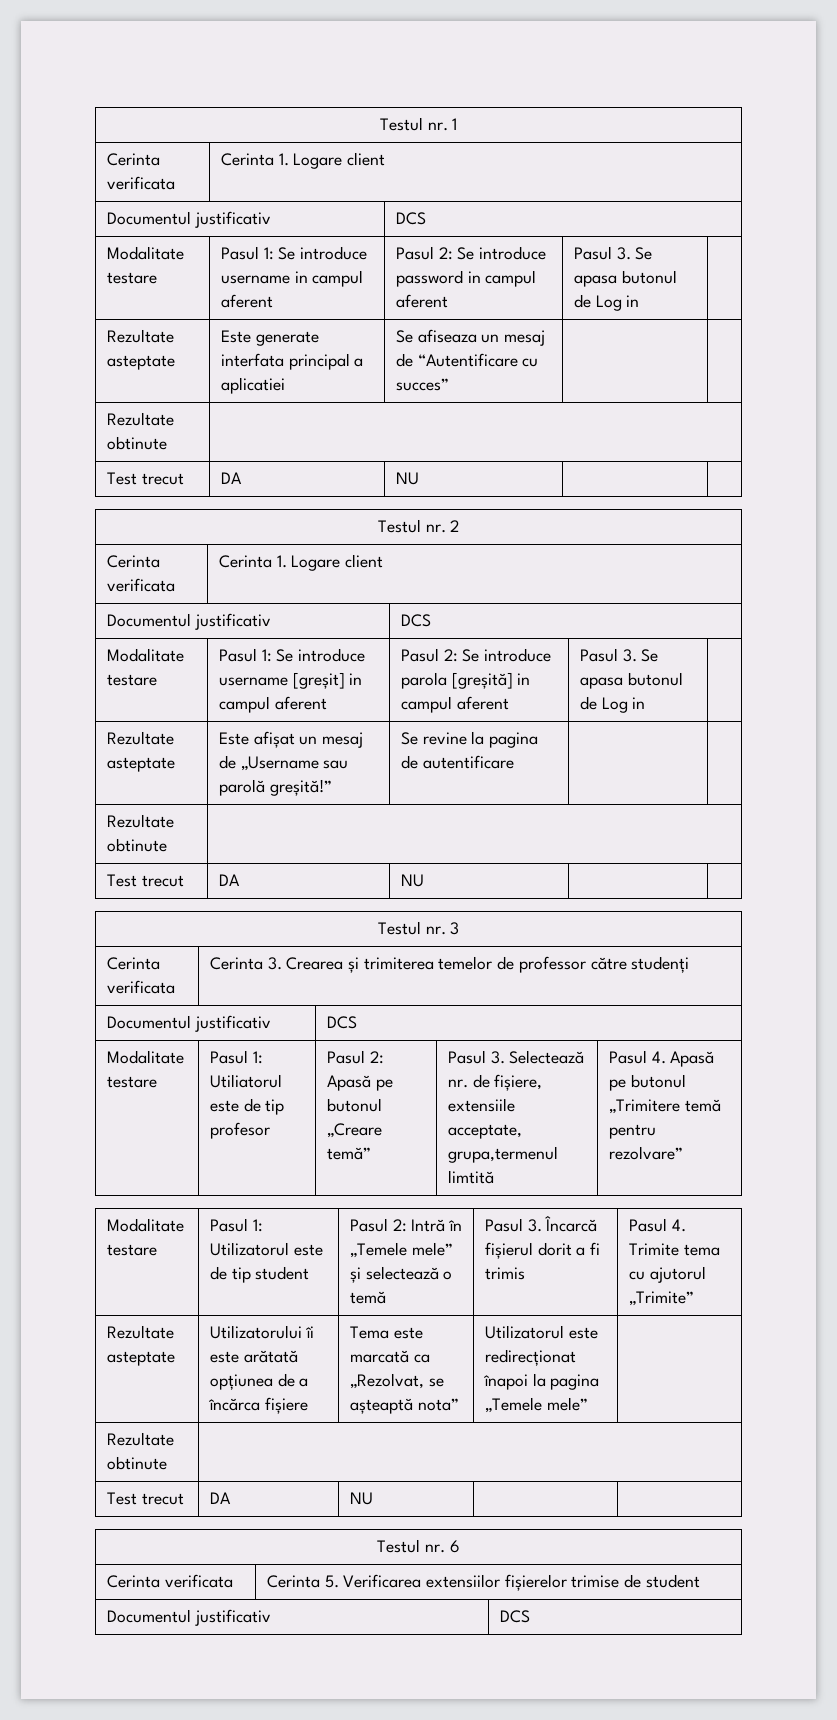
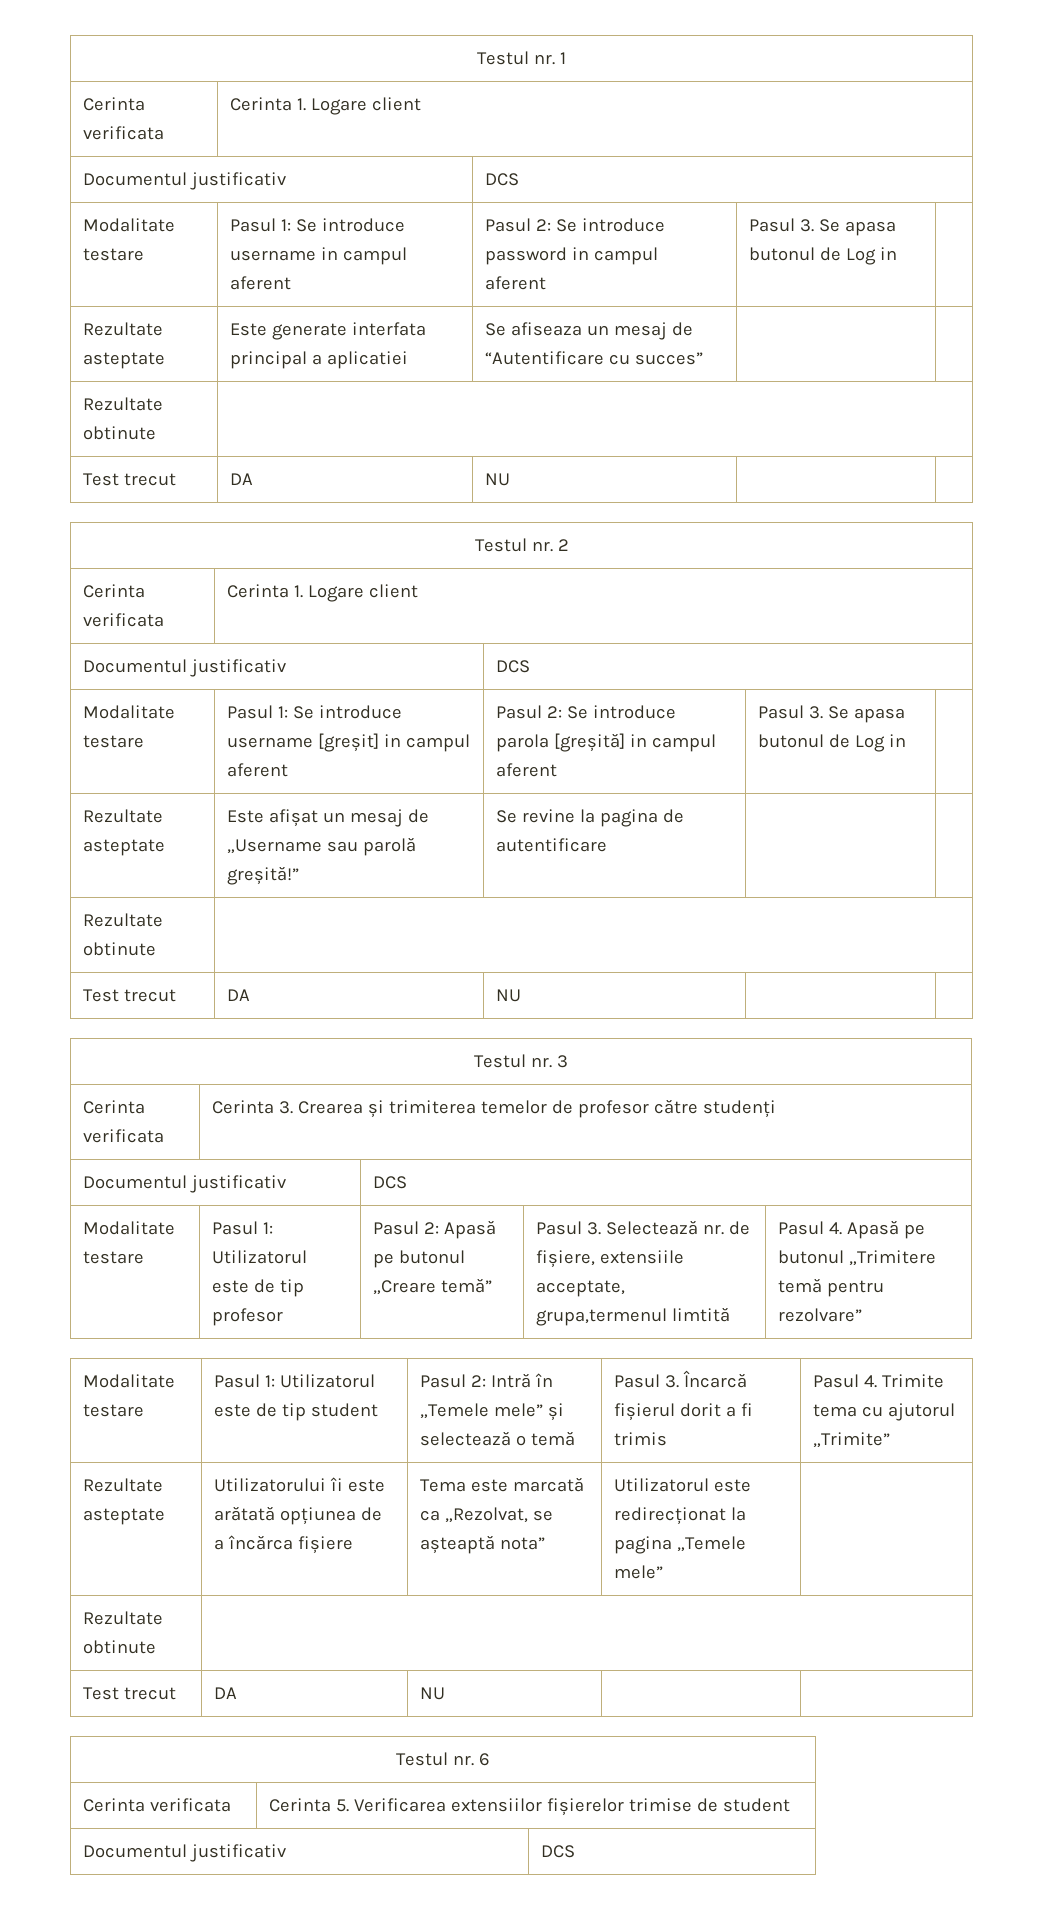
[518,956,586,973] professor -> [578,1100,650,1118] profesor
[209,1074,282,1088] Utiliatorul -> [212,1250,308,1264] Utilizatorul
[482,1374,528,1390] înapoi -> (727, 1516) none

